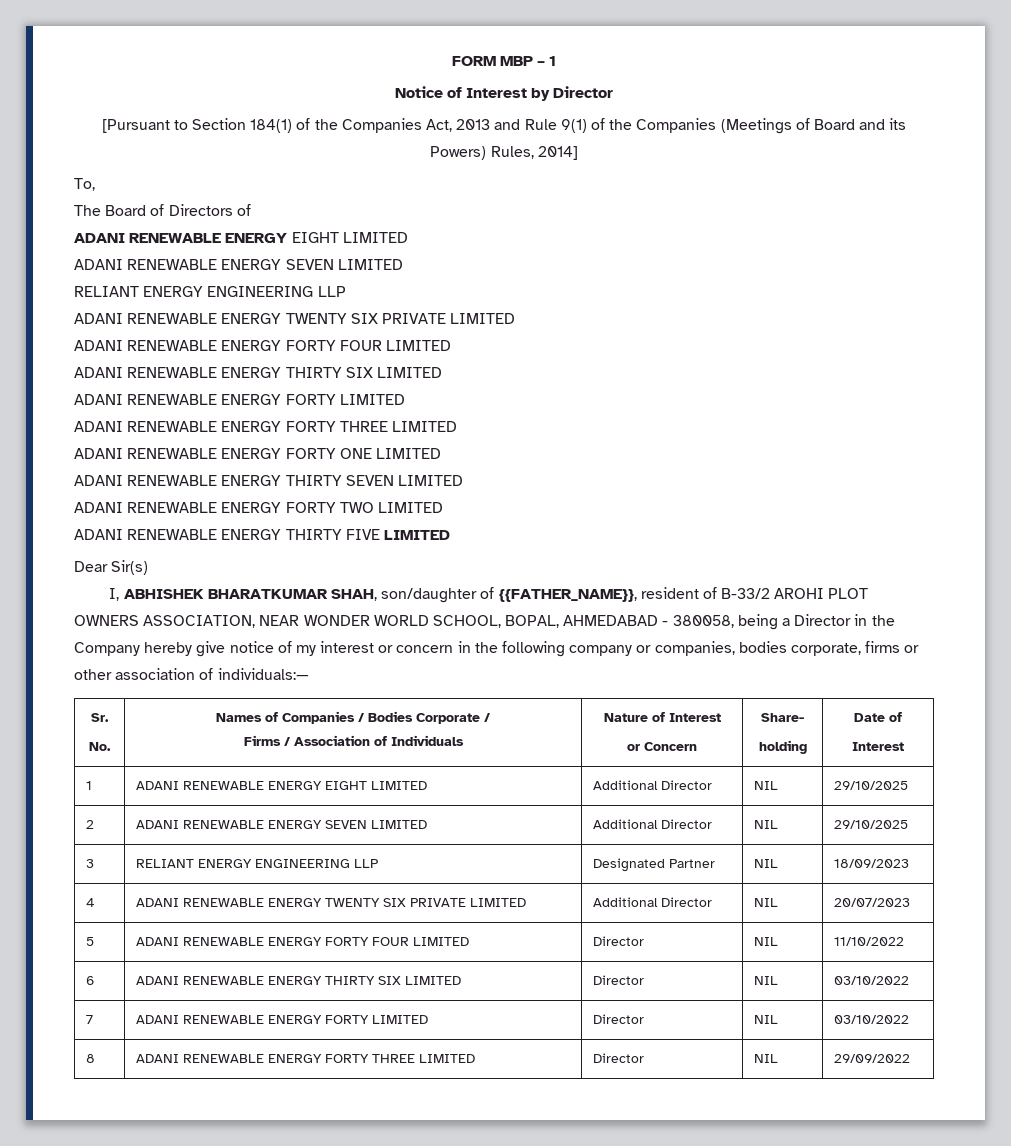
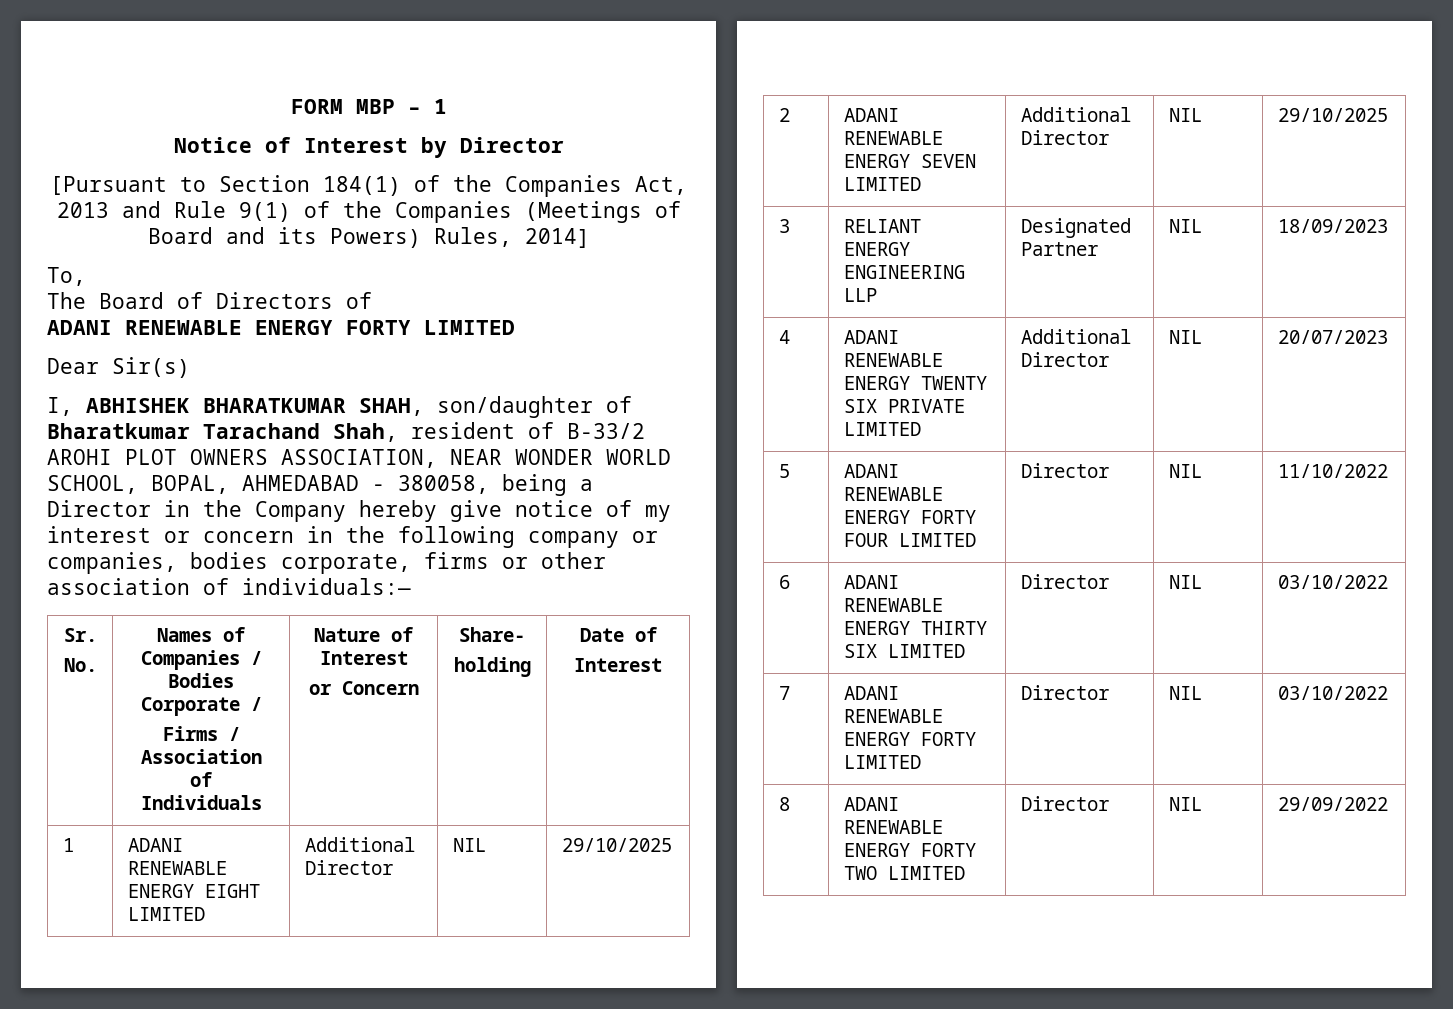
[291,232,408,243] [74,259,403,270] [74,286,346,297] [74,313,516,324] [74,340,451,351] [74,367,442,378] [74,394,405,405] [74,421,457,432] [74,448,441,459] [74,475,463,486] [74,502,443,513] [74,529,380,540] EIGHT LIMITED // ADANI RENEWABLE ENERGY SEVEN LIMITED // RELIANT ENERGY ENGINEERING LLP // ADANI RENEWABLE ENERGY TWENTY SIX PRIVATE LIMITED // ADANI RENEWABLE ENERGY FORTY FOUR LIMITED // ADANI RENEWABLE ENERGY THIRTY SIX LIMITED // ADANI RENEWABLE ENERGY FORTY LIMITED // ADANI RENEWABLE ENERGY FORTY THREE LIMITED // ADANI RENEWABLE ENERGY FORTY ONE LIMITED // ADANI RENEWABLE ENERGY THIRTY SEVEN LIMITED // ADANI RENEWABLE ENERGY FORTY TWO LIMITED // ADANI RENEWABLE ENERGY THIRTY FIVE -> [346,320,411,335] FORTY
[498,589,637,602] {{FATHER_NAME}}, -> [47,423,398,442] Bharatkumar Tarachand Shah,
[372,1054,416,1063] THREE -> [843,866,877,880] TWO

